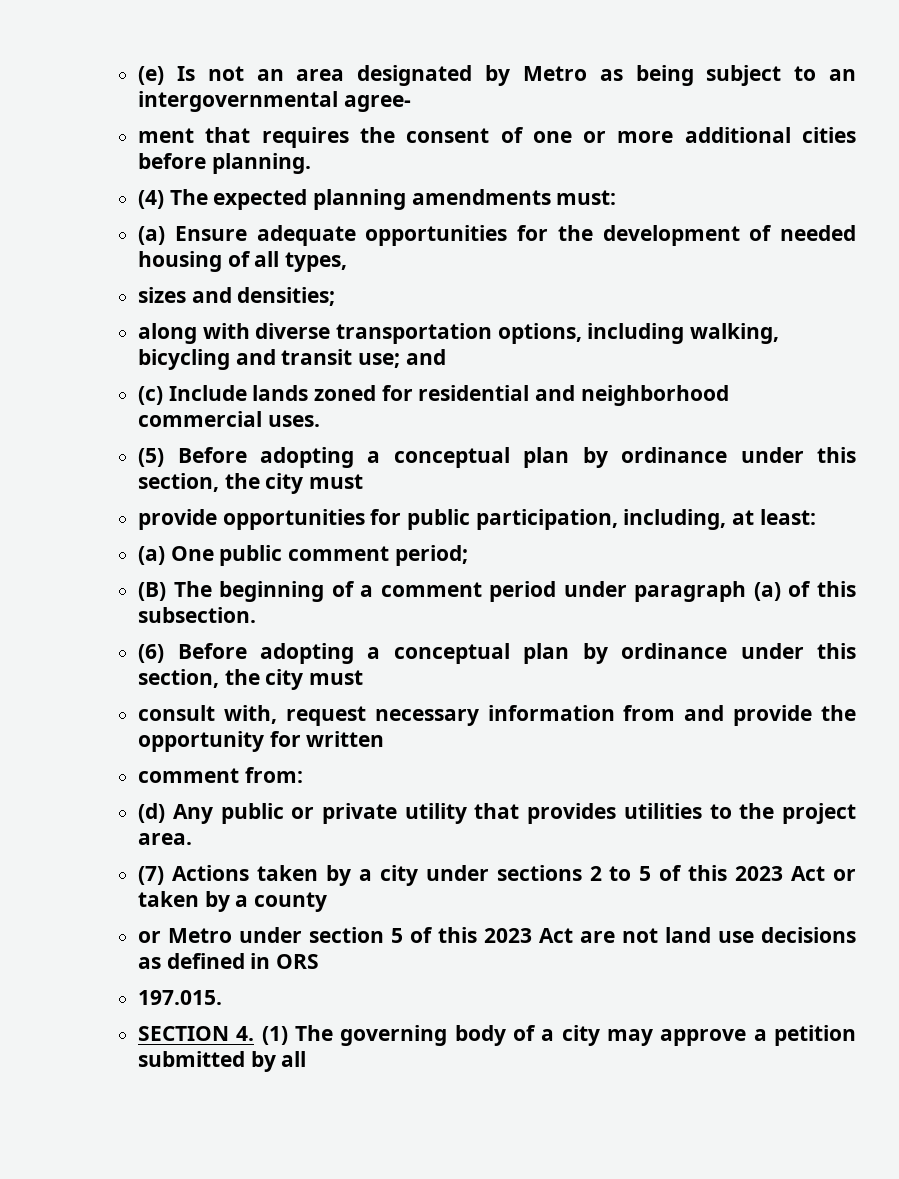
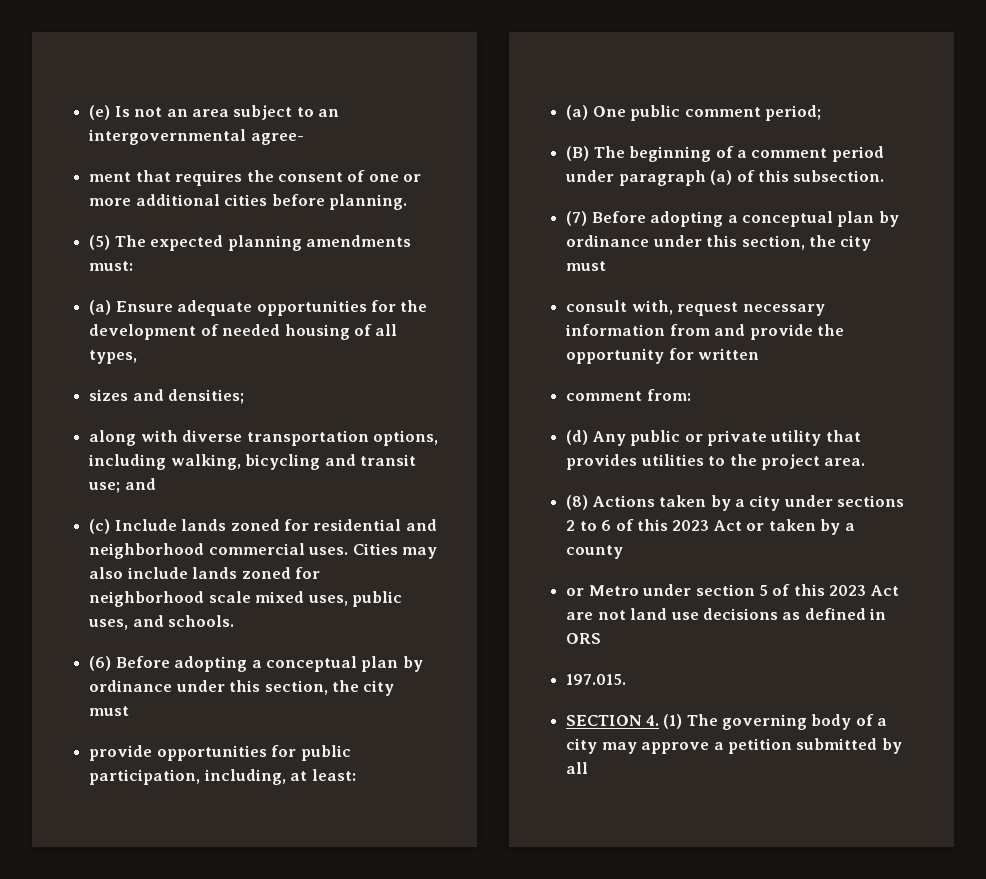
[357,65,694,86] designated by Metro as being -> (229, 113) none
[138,190,165,209] (4) -> [89,235,111,250] (5)
[138,448,165,467] // (5) -> [352,543,437,559] [89,567,320,579] [89,591,402,607] [88,615,235,630] [89,656,112,671] Cities may also include lands zoned for neighborhood scale mixed uses, public uses, and schools. // (6)
[138,644,165,663] (6) -> [566,211,588,226] (7)
[138,866,165,885] (7) -> [566,495,589,510] (8)
[639,866,652,881] 5 -> [601,520,612,531] 6

